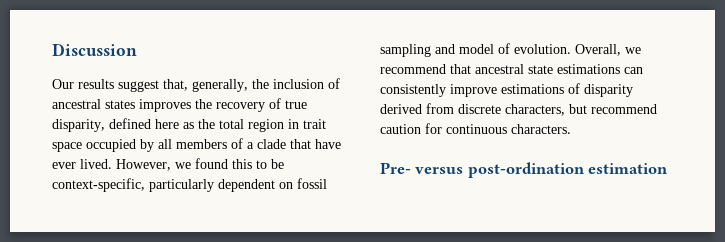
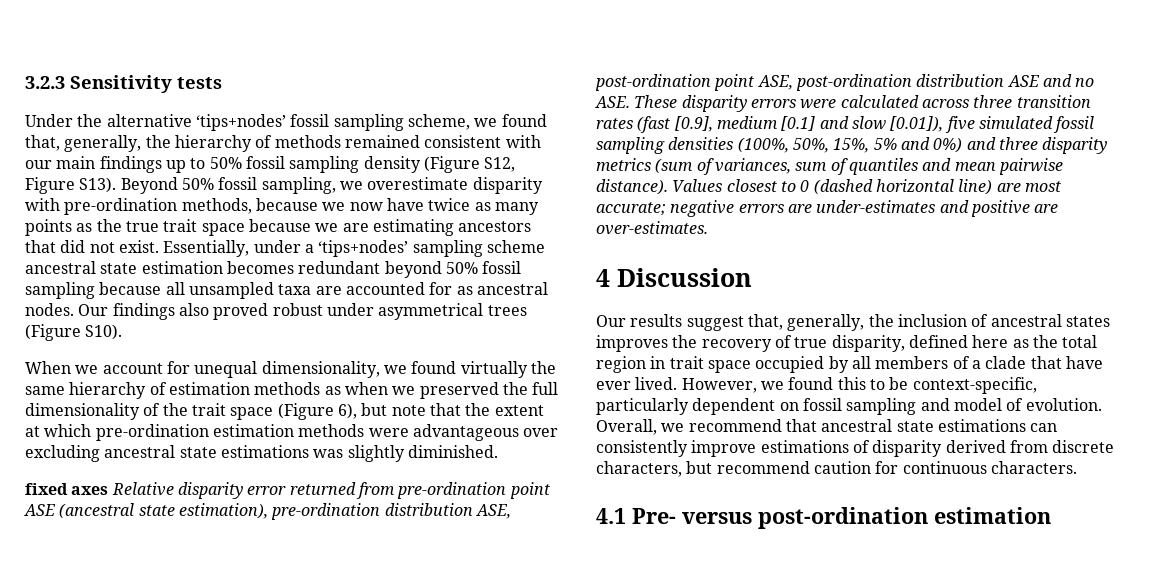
(52, 49) none -> [25,75,222,93] [25,114,547,131] [25,135,541,152] [25,156,516,173] [25,177,543,194] [25,198,539,215] [25,219,532,236] [25,240,545,257] [25,261,522,278] [25,282,548,299] [25,303,527,320] [25,324,123,341] [25,361,556,378] [25,382,559,399] [25,403,544,420] [25,424,559,441] [25,445,498,462] [25,482,550,499] [24,503,511,520] [595,74,1095,91] [595,95,1091,112] [596,116,1095,133] [596,137,1108,154] [596,158,1063,175] [596,179,1061,195] [596,200,1059,217] [596,221,708,235] [596,269,610,287] 3.2.3 Sensitivity tests // Under the alternative ‘tips+nodes’ fossil sampling scheme, we found that, generally, the hierarchy of methods remained consistent with our main findings up to 50% fossil sampling density (Figure S12, Figure S13). Beyond 50% fossil sampling, we overestimate disparity with pre-ordination methods, because we now have twice as many points as the true trait space because we are estimating ancestors that did not exist. Essentially, under a ‘tips+nodes’ sampling scheme ancestral state estimation becomes redundant beyond 50% fossil sampling because all unsampled taxa are accounted for as ancestral nodes. Our findings also proved robust under asymmetrical trees (Figure S10). // When we account for unequal dimensionality, we found virtually the same hierarchy of estimation methods as when we preserved the full dimensionality of the trait space (Figure 6), but note that the extent at which pre-ordination estimation methods were advantageous over excluding ancestral state estimations was slightly diminished. // fixed axes Relative disparity error returned from pre-ordination point ASE (ancestral state estimation), pre-ordination distribution ASE, post-ordination point ASE, post-ordination distribution ASE and no ASE. These disparity errors were calculated across three transition rates (fast [0.9], medium [0.1] and slow [0.01]), five simulated fossil sampling densities (100%, 50%, 15%, 5% and 0%) and three disparity metrics (sum of variances, sum of quantiles and mean pairwise distance). Values closest to 0 (dashed horizontal line) are most accurate; negative errors are under-estimates and positive are over-estimates. // 4
(571, 129) none -> [596,508,626,524] 4.1

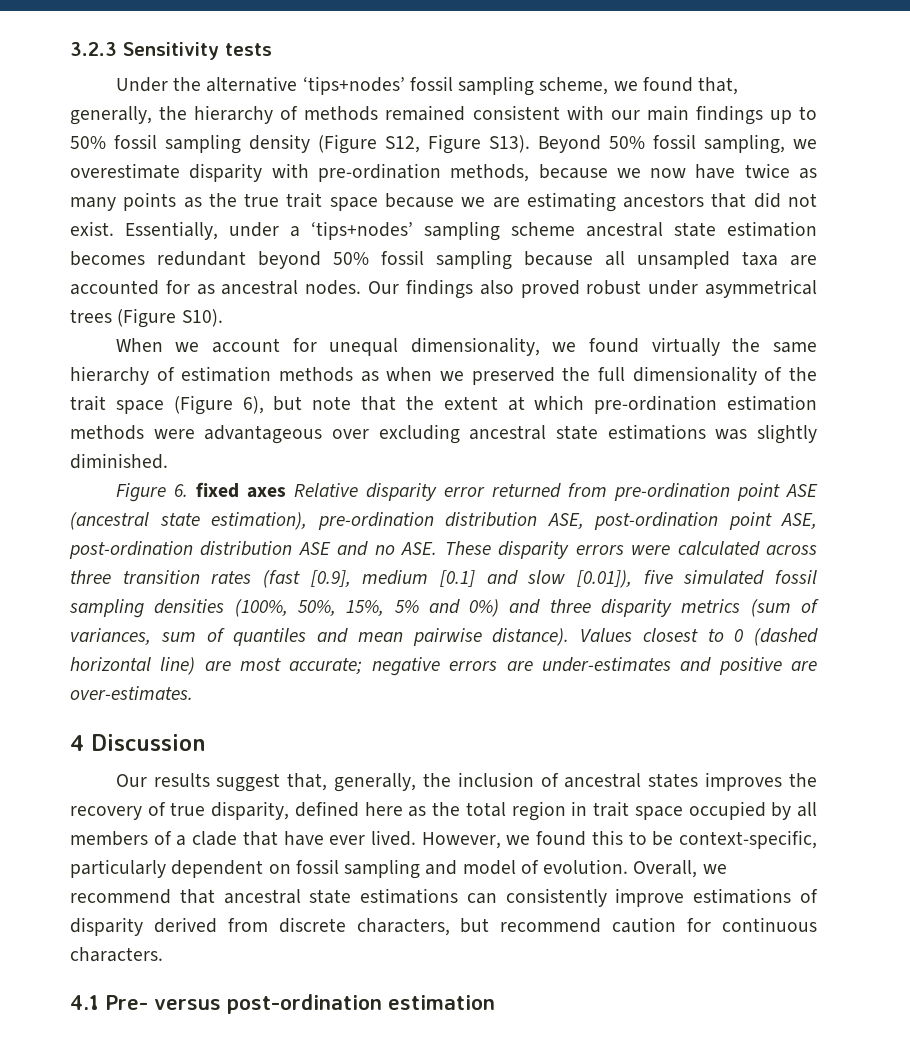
(498, 451) none -> [115,483,188,502] Figure 6.

